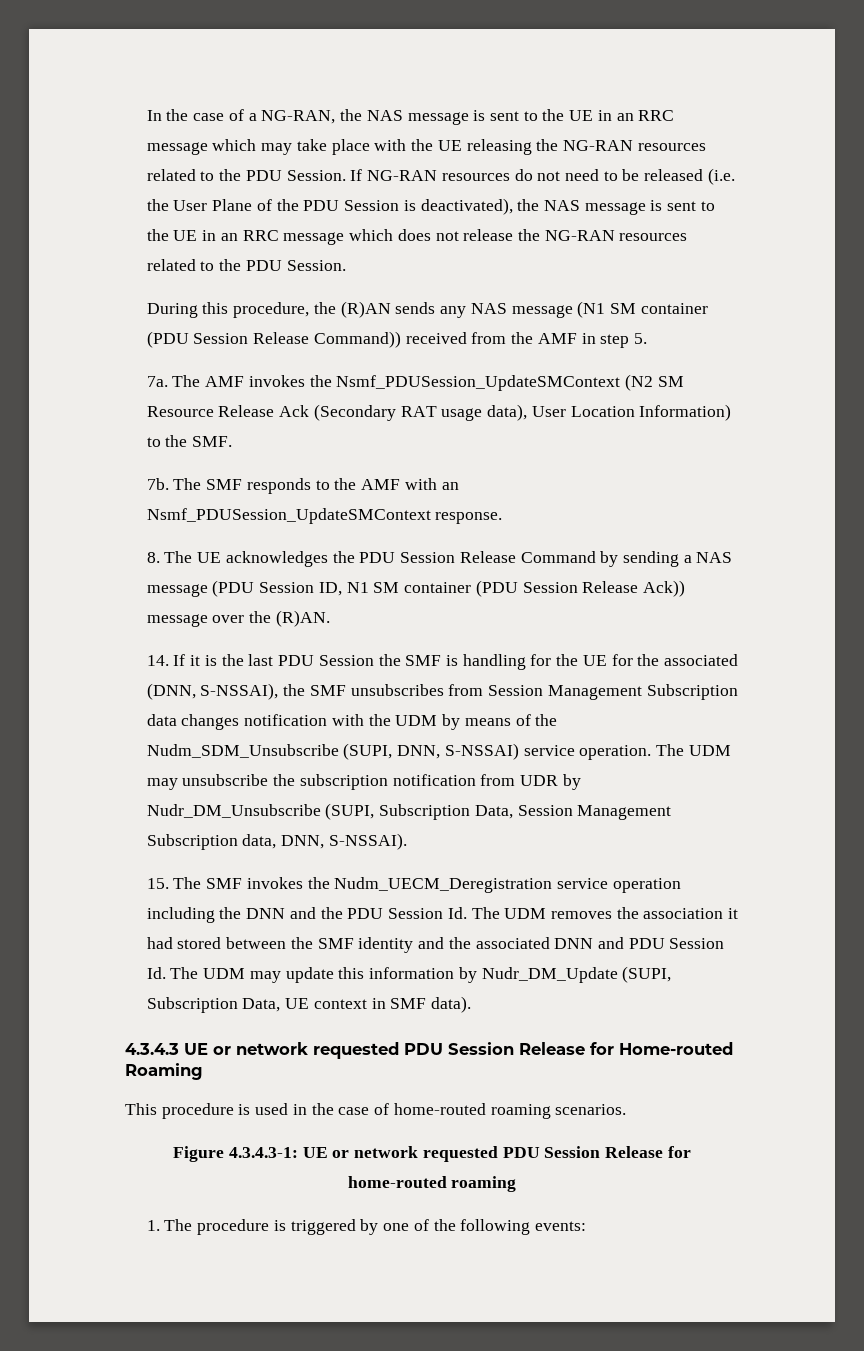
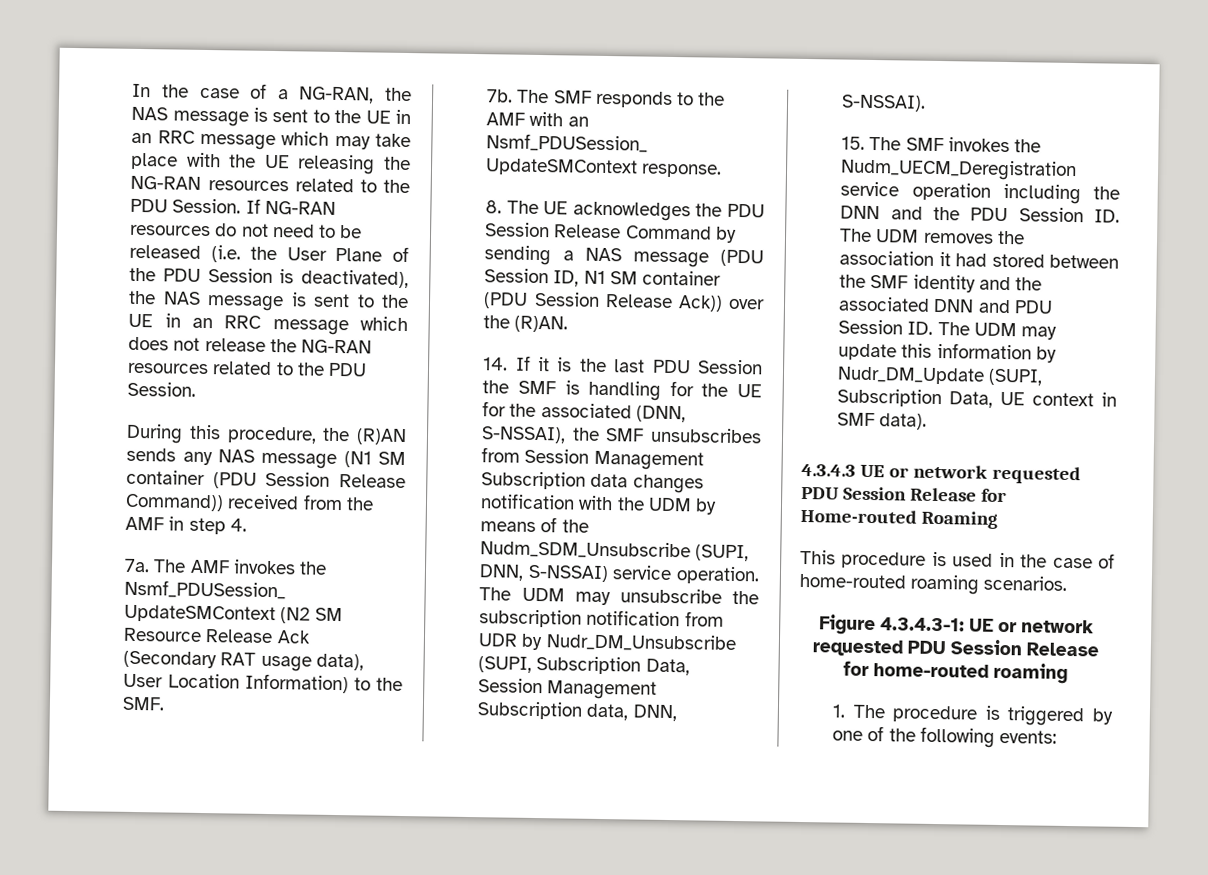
[633,333,647,344] 5. -> [229,518,247,532] 4.
[146,614,208,627] message -> (723, 303) none
[447,907,467,919] Id. -> [1094,209,1120,223] ID.
[146,967,166,979] Id. -> [907,321,934,335] ID.

